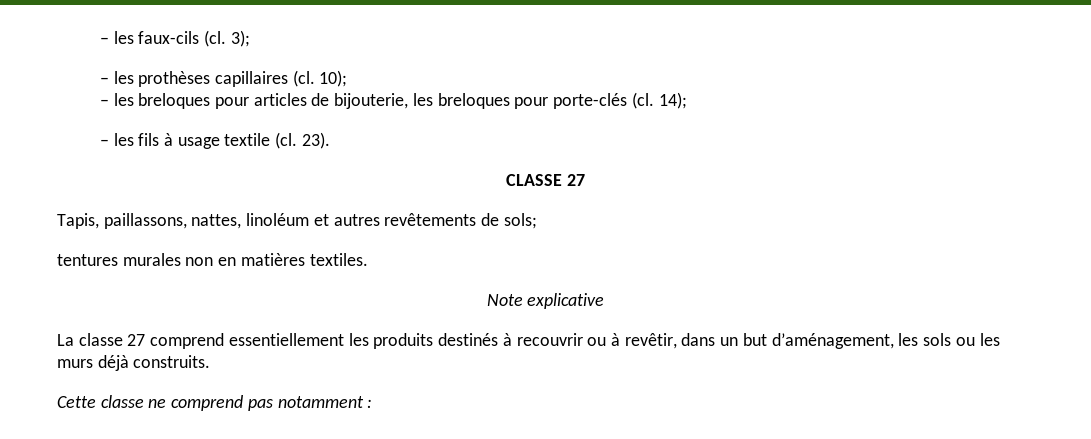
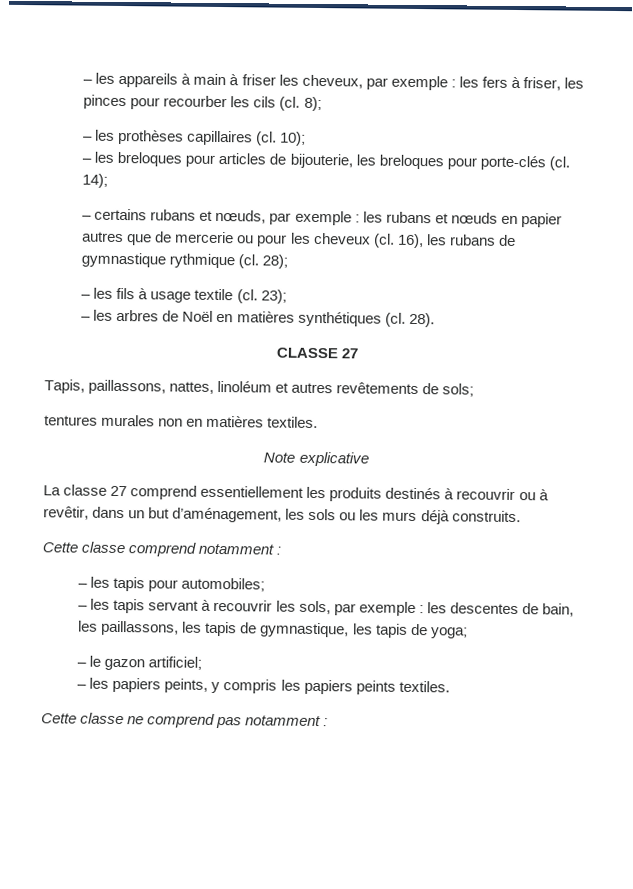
[99,30,250,47] – les faux-cils (cl. 3); -> [83,72,585,91] [83,94,322,112] – les appareils à main à friser les cheveux, par exemple : les fers à friser, les pinces pour recourber les cils (cl. 8);
(687, 100) none -> [82,208,562,228] [82,231,516,249] [81,252,289,269] // – certains rubans et nœuds, par exemple : les rubans et nœuds en papier autres que de mercerie ou pour les cheveux (cl. 16), les rubans de gymnastique rythmique (cl. 28);
[301,132,330,149] 23). -> [260,289,287,304] [81,309,435,328] 23); // – les arbres de Noël en matières synthétiques (cl. 28).
(211, 361) none -> [42,541,282,557] [78,576,266,592] [78,598,574,617] [78,620,468,639] [77,655,203,671] [77,677,450,695] // Cette classe comprend notamment : // – les tapis pour automobiles; // – les tapis servant à recouvrir les sols, par exemple : les descentes de bain, les paillassons, les tapis de gymnastique, les tapis de yoga; // – le gazon artificiel; // – les papiers peints, y compris les papiers peints textiles.

